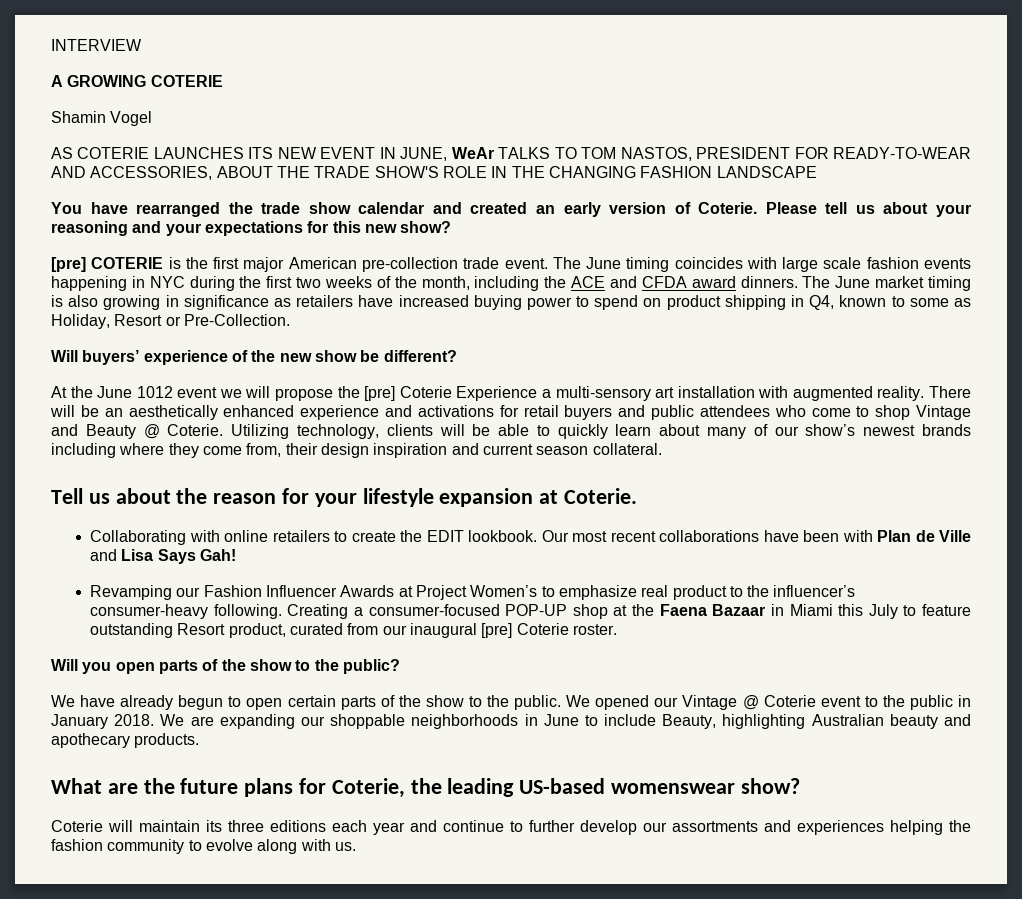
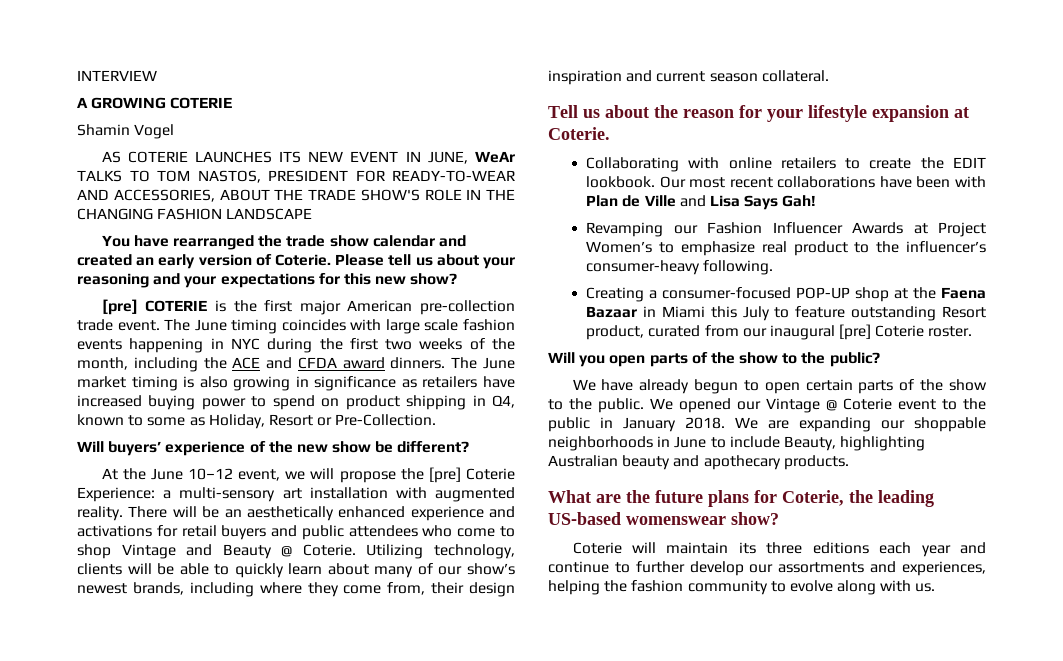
[136,386,218,398] 1012 event -> [188,468,281,481] 10–12 event,
[456,386,538,401] Experience -> [77,487,155,502] Experience:
[921,424,971,436] brands -> [132,582,184,595] brands,
(282, 611) none -> (774, 267) //
[797,820,884,835] experiences -> [902,561,986,576] experiences,

